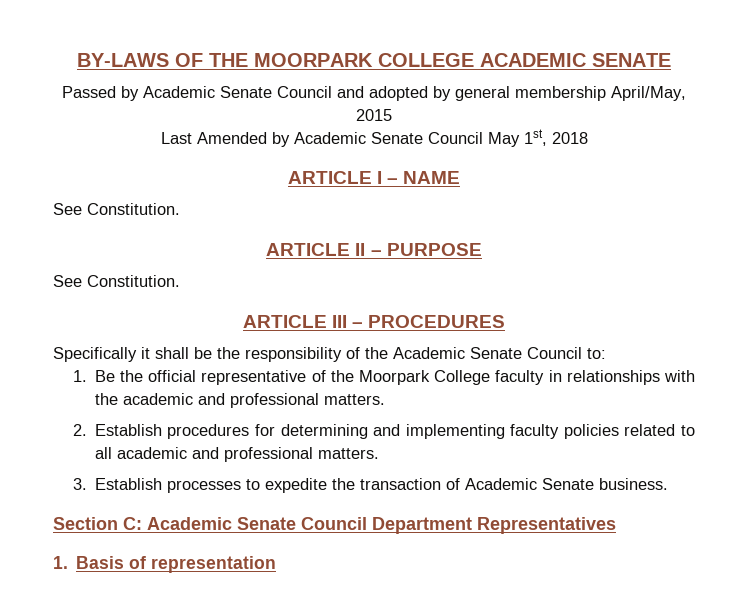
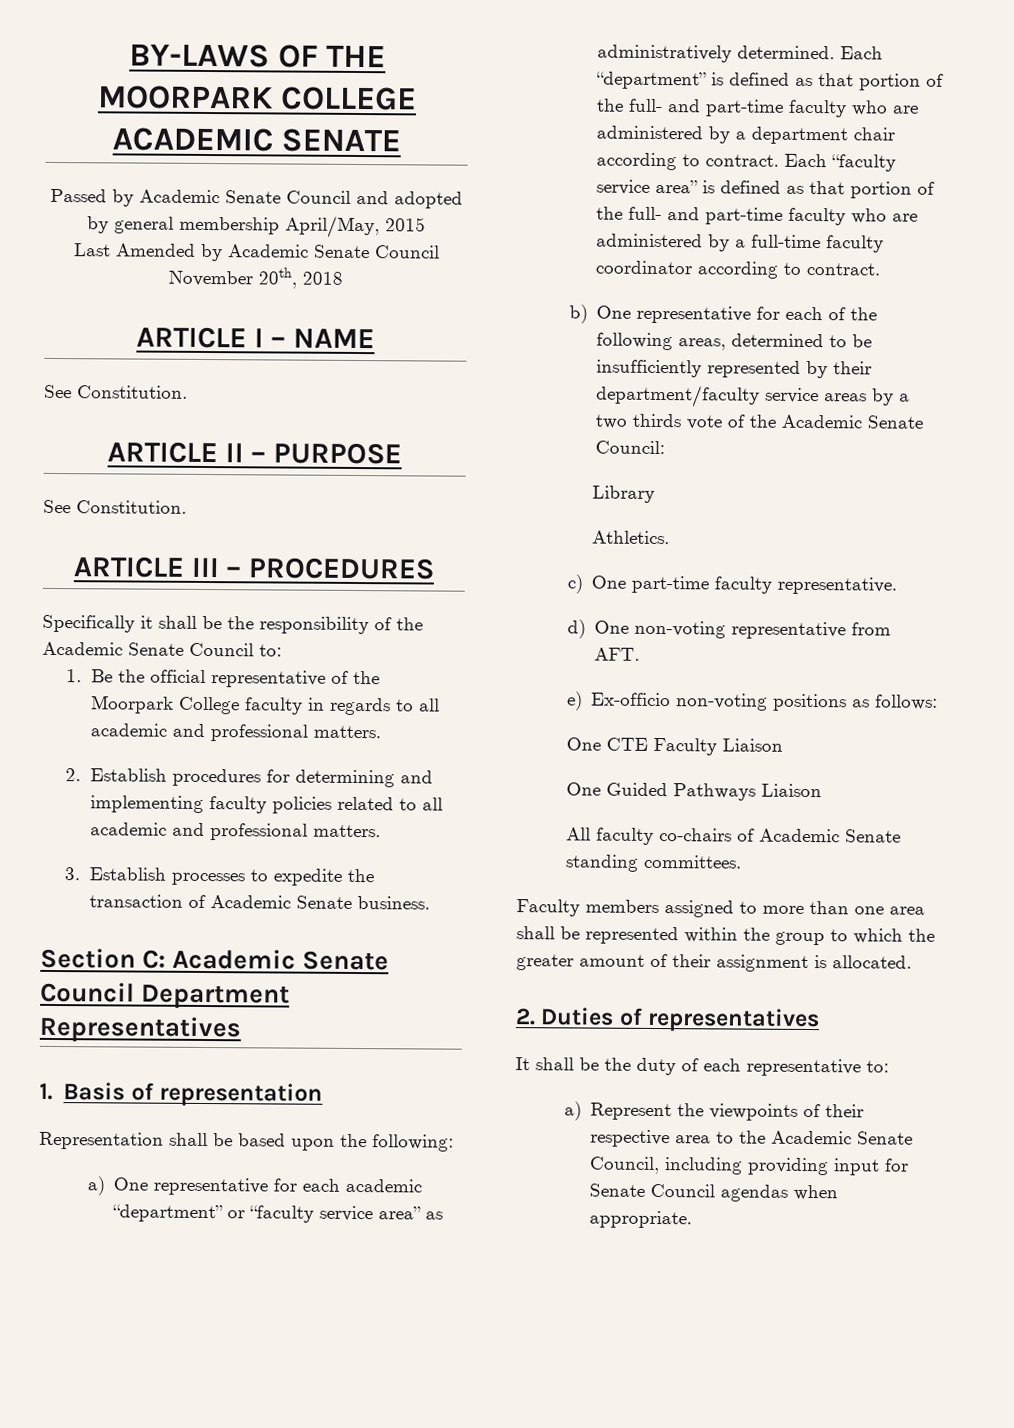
[487,129,547,147] May 1st, -> [168,267,297,289] November 20th,
[566,370,695,385] [94,393,118,405] relationships with the -> [328,697,440,716] regards to all
(277, 564) none -> [39,1131,454,1152] [86,1176,423,1196] [112,1204,444,1223] [597,44,884,63] [596,71,945,91] [596,98,920,118] [596,125,896,145] [596,152,897,172] [596,179,936,199] [596,206,919,226] [596,233,885,253] [595,260,881,279] [568,304,878,324] [596,332,873,351] [596,359,873,379] [596,384,911,408] [595,413,924,430] [595,440,666,455] [592,485,656,503] [592,530,671,545] [566,574,898,595] [566,619,892,640] [594,647,641,661] [566,691,939,712] [565,737,783,756] [565,782,822,801] [565,827,901,845] [564,854,742,872] [516,899,925,918] [516,926,935,946] [516,953,912,973] [515,1007,821,1033] [515,1057,889,1077] [563,1101,865,1121] [590,1129,914,1148] [589,1156,910,1176] [589,1183,839,1202] [589,1210,693,1229] // Representation shall be based upon the following: // a) One representative for each academic “department” or “faculty service area” as administratively determined. Each “department” is defined as that portion of the full- and part-time faculty who are administered by a department chair according to contract. Each “faculty service area” is defined as that portion of the full- and part-time faculty who are administered by a full-time faculty coordinator according to contract. // b) One representative for each of the following areas, determined to be insufficiently represented by their department/faculty service areas by a two thirds vote of the Academic Senate Council: // Library // Athletics. // c) One part-time faculty representative. // d) One non-voting representative from AFT. // e) Ex-officio non-voting positions as follows: // One CTE Faculty Liaison // One Guided Pathways Liaison // All faculty co-chairs of Academic Senate standing committees. // Faculty members assigned to more than one area shall be represented within the group to which the greater amount of their assignment is allocated. // 2. Duties of representatives // It shall be the duty of each representative to: // a) Represent the viewpoints of their respective area to the Academic Senate Council, including providing input for Senate Council agendas when appropriate.

